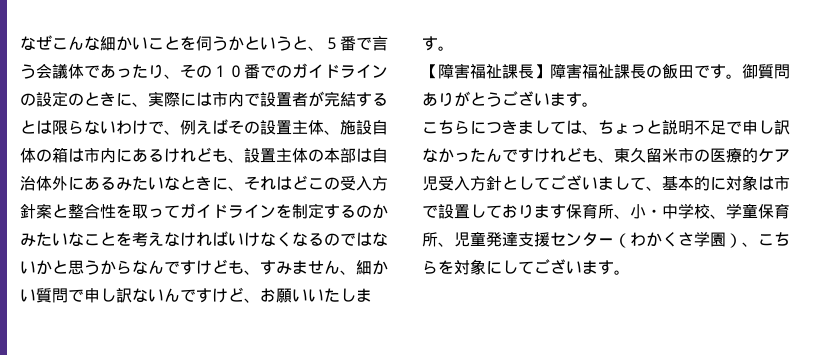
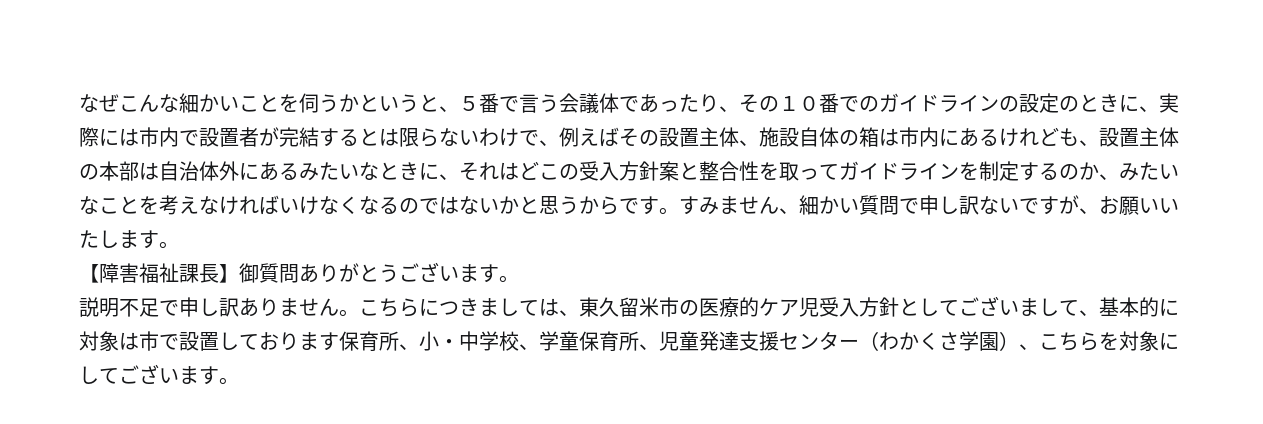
(388, 211) none -> [1099,174,1119,180] 、
[132,259,260,275] なんですけども、 -> [619,196,679,215] です。
[164,287,244,303] んですけど -> [1019,195,1079,215] ですが
[550,63,742,79] 障害福祉課長の飯田です。 -> (239, 273) none
(598, 104) none -> [79,297,359,317] 説明不足で申し訳ありません。
[598,120,790,135] [422,147,614,163] ちょっと説明不足で申し訳なかったんですけれども、 -> (579, 313) none

